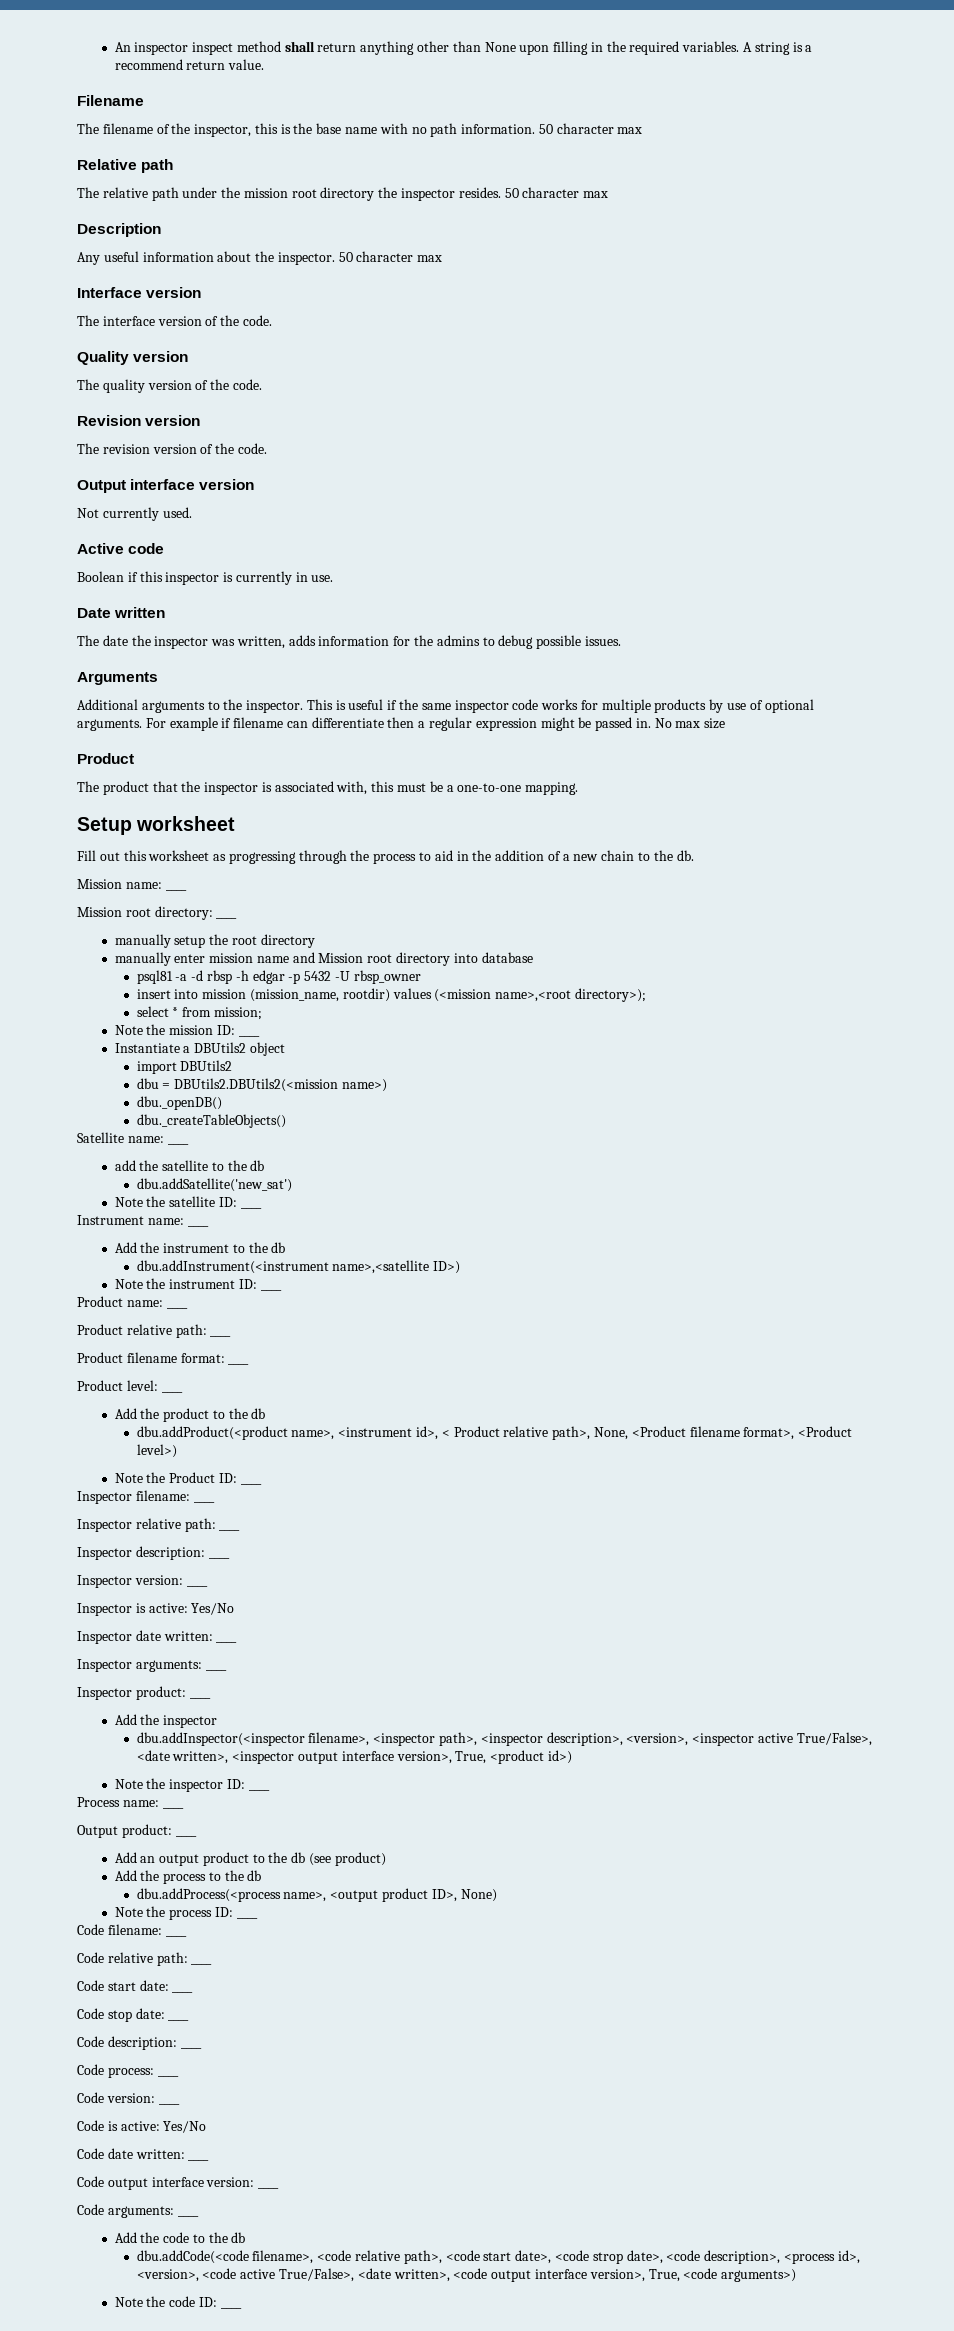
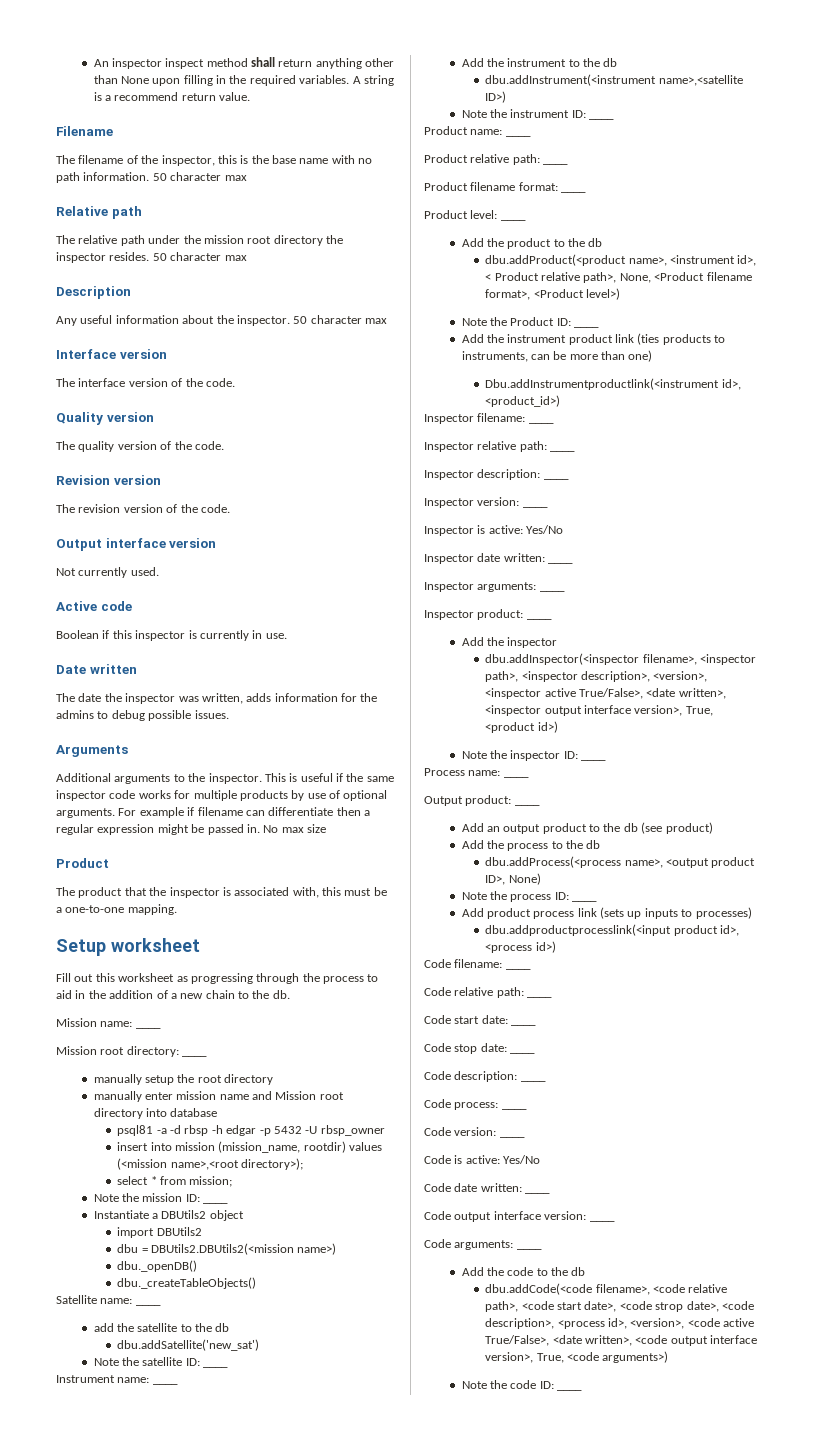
(262, 1484) none -> [461,333,726,345] [461,350,653,362] [485,378,741,390] [485,395,561,407] // Add the instrument product link (ties products to instruments, can be more than one) // Dbu.addInstrumentproductlink(<instrument id>, <product_id>)
(258, 1918) none -> [461,907,752,919] [485,924,740,936] [485,941,556,953] // Add product process link (sets up inputs to processes) // dbu.addproductprocesslink(<input product id>, <process id>)

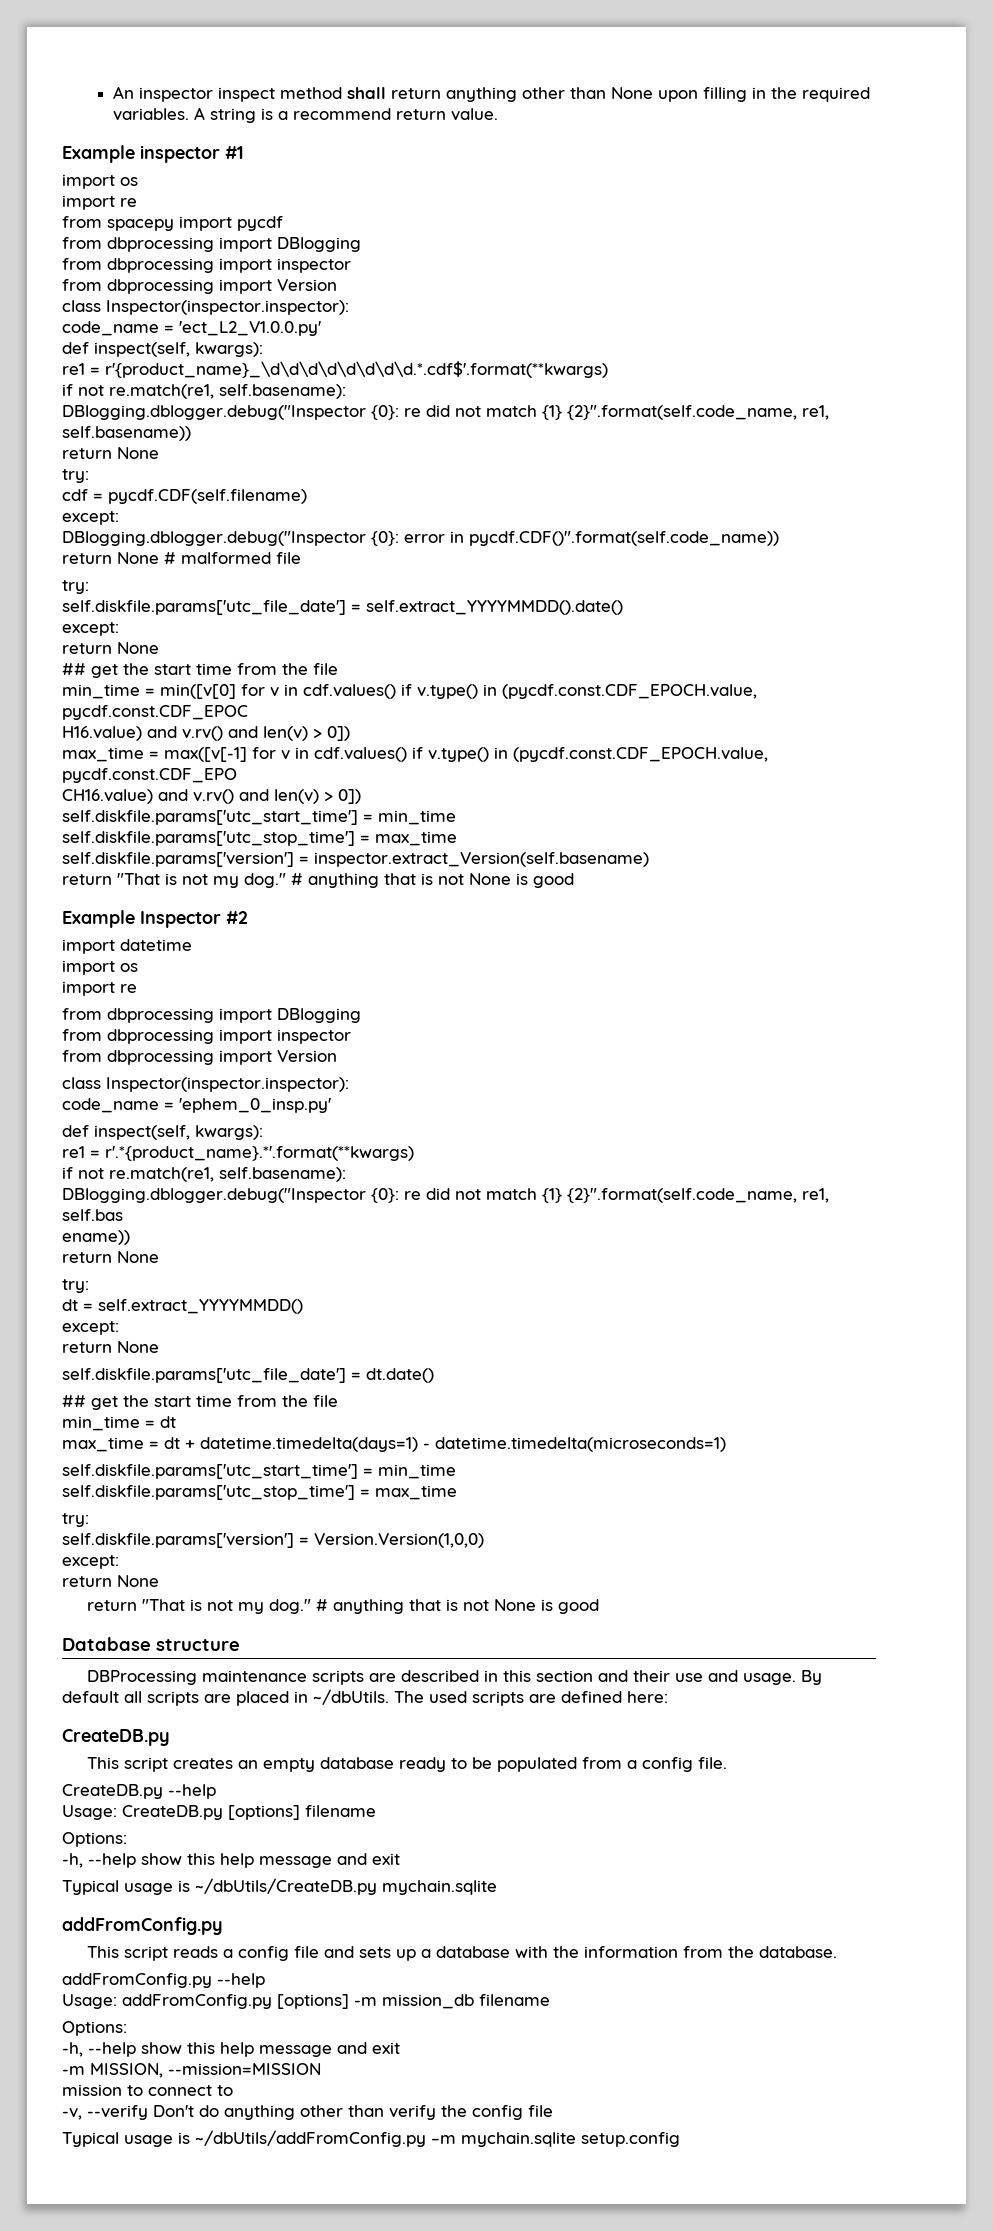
[56,126,113,136] [56,155,373,166] [56,172,247,183] [56,206,142,219] [56,235,343,246] [56,252,247,263] [56,286,131,299] [56,315,387,326] [56,349,167,359] [56,378,235,387] [56,412,154,425] [56,441,224,452] [56,475,161,485] [56,504,230,513] [56,538,217,551] [56,567,159,578] [56,601,132,611] [56,630,287,641] [56,664,137,674] [56,693,378,704] [56,710,229,721] [56,745,128,757] [56,773,394,784] [56,790,388,801] [56,807,370,818] [56,824,326,835] [56,858,109,868] [56,887,387,898] [56,904,177,915] [56,938,200,956] [56,973,379,984] [56,990,290,999] [56,1018,133,1027] [135,1027,161,1029] [56,1046,208,1057] [93,1074,274,1085] [93,1091,344,1102] [93,1108,218,1119] [117,1125,385,1136] [117,1141,383,1153] [117,1158,304,1170] [117,1176,233,1187] [93,1193,200,1202] [203,1202,229,1204] [93,1210,244,1221] [117,1227,202,1238] [117,1243,337,1255] [117,1260,198,1272] [117,1277,257,1289] [56,1295,133,1304] [135,1304,161,1306] [93,1323,230,1332] [117,1339,260,1351] [93,1357,200,1366] [203,1366,229,1368] [56,1375,150,1383] [152,1383,178,1385] [461,58,618,67] [485,74,743,86] [485,91,507,103] [461,109,586,118] [589,118,615,120] [424,126,503,135] [505,135,531,137] [424,154,569,165] [424,182,558,191] [561,191,587,193] [424,210,498,219] [500,219,526,221] [461,238,603,249] [485,254,757,266] [485,272,752,283] [485,288,621,300] [461,317,571,326] [574,326,600,328] [461,333,726,345] [461,350,653,362] [485,378,741,390] [485,395,561,407] [424,413,526,424] [528,422,554,424] [424,441,576,452] [424,469,569,480] [424,497,520,508] [522,506,548,508] [424,525,564,536] [424,553,545,564] [548,562,574,564] [424,582,565,592] [424,609,552,620] [461,637,558,648] [485,653,757,665] [485,671,708,682] [485,688,726,699] [485,705,713,716] [485,721,558,733] [461,750,578,761] [581,759,607,761] [424,768,501,776] [503,776,529,778] [424,795,540,806] [461,822,713,834] [461,840,601,851] [485,856,756,868] [485,873,541,885] [461,891,569,902] [572,900,598,902] [461,907,752,919] [485,924,740,936] [485,941,556,953] [424,959,503,968] [505,968,531,970] [424,987,553,998] [424,1015,508,1024] [511,1024,537,1026] [424,1043,507,1054] [510,1052,536,1054] [424,1071,546,1082] [424,1099,527,1110] [424,1127,497,1136] [499,1136,525,1138] [424,1155,541,1164] [424,1183,522,1192] [525,1192,551,1194] [424,1211,587,1222] [589,1220,615,1222] [424,1239,542,1250] [461,1267,586,1276] [485,1283,728,1295] [485,1301,754,1312] [485,1318,755,1329] [485,1335,758,1346] [485,1351,669,1363] [461,1380,554,1389] [557,1389,583,1391] Filename // The filename of the inspector, this is the base name with no path information. 50 character max // Relative path // The relative path under the mission root directory the inspector resides. 50 character max // Description // Any useful information about the inspector. 50 character max // Interface version // The interface version of the code. // Quality version // The quality version of the code. // Revision version // The revision version of the code. // Output interface version // Not currently used. // Active code // Boolean if this inspector is currently in use. // Date written // The date the inspector was written, adds information for the admins to debug possible issues. // Arguments // Additional arguments to the inspector. This is useful if the same inspector code works for multiple products by use of optional arguments. For example if filename can differentiate then a regular expression might be passed in. No max size // Product // The product that the inspector is associated with, this must be a one-to-one mapping. // Setup worksheet // Fill out this worksheet as progressing through the process to aid in the addition of a new chain to the db. // Mission name: ____ // Mission root directory: ____ // manually setup the root directory // manually enter mission name and Mission root directory into database // psql81 -a -d rbsp -h edgar -p 5432 -U rbsp_owner // insert into mission (mission_name, rootdir) values (<mission name>,<root directory>); // select * from mission; // Note the mission ID: ____ // Instantiate a DBUtils2 object // import DBUtils2 // dbu = DBUtils2.DBUtils2(<mission name>) // dbu._openDB() // dbu._createTableObjects() // Satellite name: ____ // add the satellite to the db // dbu.addSatellite('new_sat') // Note the satellite ID: ____ // Instrument name: ____ // Add the instrument to the db // dbu.addInstrument(<instrument name>,<satellite ID>) // Note the instrument ID: ____ // Product name: ____ // Product relative path: ____ // Product filename format: ____ // Product level: ____ // Add the product to the db // dbu.addProduct(<product name>, <instrument id>, < Product relative path>, None, <Product filename format>, <Product level>) // Note the Product ID: ____ // Add the instrument product link (ties products to instruments, can be more than one) // Dbu.addInstrumentproductlink(<instrument id>, <product_id>) // Inspector filename: ____ // Inspector relative path: ____ // Inspector description: ____ // Inspector version: ____ // Inspector is active: Yes/No // Inspector date written: ____ // Inspector arguments: ____ // Inspector product: ____ // Add the inspector // dbu.addInspector(<inspector filename>, <inspector path>, <inspector description>, <version>, <inspector active True/False>, <date written>, <inspector output interface version>, True, <product id>) // Note the inspector ID: ____ // Process name: ____ // Output product: ____ // Add an output product to the db (see product) // Add the process to the db // dbu.addProcess(<process name>, <output product ID>, None) // Note the process ID: ____ // Add product process link (sets up inputs to processes) // dbu.addproductprocesslink(<input product id>, <process id>) // Code filename: ____ // Code relative path: ____ // Code start date: ____ // Code stop date: ____ // Code description: ____ // Code process: ____ // Code version: ____ // Code is active: Yes/No // Code date written: ____ // Code output interface version: ____ // Code arguments: ____ // Add the code to the db // dbu.addCode(<code filename>, <code relative path>, <code start date>, <code strop date>, <code description>, <process id>, <version>, <code active True/False>, <date written>, <code output interface version>, True, <code arguments>) // Note the code ID: ____ -> [62,145,244,163] [62,174,138,189] [62,195,137,210] [62,216,283,231] [62,237,361,252] [62,258,351,273] [62,279,337,294] [62,300,349,315] [62,321,321,336] [62,342,263,357] [62,361,608,378] [62,384,346,399] [62,405,829,420] [62,426,191,441] [62,447,159,459] [62,469,89,483] [62,489,307,504] [62,511,119,525] [62,531,779,546] [62,552,301,564] [62,580,89,594] [62,600,623,615] [62,622,119,636] [62,642,159,654] [62,663,338,678] [62,684,757,699] [62,705,248,720] [62,726,350,741] [62,747,768,762] [62,768,237,783] [62,789,361,804] [62,810,456,825] [62,831,457,846] [62,852,649,867] [62,873,574,888] [62,910,248,928] [62,939,192,954] [62,960,138,975] [62,981,137,996] [62,1008,361,1023] [62,1029,351,1044] [62,1050,337,1065] [62,1077,349,1092] [62,1098,331,1113] [62,1125,263,1140] [62,1146,414,1161] [62,1167,346,1182] [62,1188,829,1203] [62,1209,123,1221] [62,1230,130,1245] [62,1251,159,1263] [62,1279,89,1293] [62,1299,303,1314] [62,1321,119,1335] [62,1341,159,1353] [62,1368,434,1383] [62,1395,338,1410] [62,1416,176,1431] [62,1437,726,1452] [62,1464,456,1479] [62,1485,457,1500] [62,1513,89,1527] [62,1533,484,1548] [62,1555,119,1569] [62,1575,159,1587] [86,1599,599,1614] [62,1637,240,1651] [86,1670,822,1685] [62,1689,668,1706] [62,1729,170,1746] [86,1757,727,1772] [62,1784,216,1799] [62,1805,376,1820] [62,1832,127,1847] [62,1853,400,1868] [62,1878,497,1895] [62,1917,223,1935] [86,1946,837,1961] [62,1973,265,1988] [62,1994,550,2009] [62,2021,127,2036] [62,2042,400,2057] [62,2063,321,2078] [62,2084,233,2096] [62,2105,553,2120] [62,2130,680,2147] Example inspector #1 // import os // import re // from spacepy import pycdf // from dbprocessing import DBlogging // from dbprocessing import inspector // from dbprocessing import Version // class Inspector(inspector.inspector): // code_name = 'ect_L2_V1.0.0.py' // def inspect(self, kwargs): // re1 = r'{product_name}_\d\d\d\d\d\d\d\d.*.cdf$'.format(**kwargs) // if not re.match(re1, self.basename): // DBlogging.dblogger.debug("Inspector {0}: re did not match {1} {2}".format(self.code_name, re1, self.basename)) // return None // try: // cdf = pycdf.CDF(self.filename) // except: // DBlogging.dblogger.debug("Inspector {0}: error in pycdf.CDF()".format(self.code_name)) // return None # malformed file // try: // self.diskfile.params['utc_file_date'] = self.extract_YYYYMMDD().date() // except: // return None // ## get the start time from the file // min_time = min([v[0] for v in cdf.values() if v.type() in (pycdf.const.CDF_EPOCH.value, pycdf.const.CDF_EPOC // H16.value) and v.rv() and len(v) > 0]) // max_time = max([v[-1] for v in cdf.values() if v.type() in (pycdf.const.CDF_EPOCH.value, pycdf.const.CDF_EPO // CH16.value) and v.rv() and len(v) > 0]) // self.diskfile.params['utc_start_time'] = min_time // self.diskfile.params['utc_stop_time'] = max_time // self.diskfile.params['version'] = inspector.extract_Version(self.basename) // return "That is not my dog." # anything that is not None is good // Example Inspector #2 // import datetime // import os // import re // from dbprocessing import DBlogging // from dbprocessing import inspector // from dbprocessing import Version // class Inspector(inspector.inspector): // code_name = 'ephem_0_insp.py' // def inspect(self, kwargs): // re1 = r'.*{product_name}.*'.format(**kwargs) // if not re.match(re1, self.basename): // DBlogging.dblogger.debug("Inspector {0}: re did not match {1} {2}".format(self.code_name, re1, self.bas // ename)) // return None // try: // dt = self.extract_YYYYMMDD() // except: // return None // self.diskfile.params['utc_file_date'] = dt.date() // ## get the start time from the file // min_time = dt // max_time = dt + datetime.timedelta(days=1) - datetime.timedelta(microseconds=1) // self.diskfile.params['utc_start_time'] = min_time // self.diskfile.params['utc_stop_time'] = max_time // try: // self.diskfile.params['version'] = Version.Version(1,0,0) // except: // return None // return "That is not my dog." # anything that is not None is good // Database structure // DBProcessing maintenance scripts are described in this section and their use and usage. By default all scripts are placed in ~/dbUtils. The used scripts are defined here: // CreateDB.py // This script creates an empty database ready to be populated from a config file. // CreateDB.py --help // Usage: CreateDB.py [options] filename // Options: // -h, --help show this help message and exit // Typical usage is ~/dbUtils/CreateDB.py mychain.sqlite // addFromConfig.py // This script reads a config file and sets up a database with the information from the database. // addFromConfig.py --help // Usage: addFromConfig.py [options] -m mission_db filename // Options: // -h, --help show this help message and exit // -m MISSION, --mission=MISSION // mission to connect to // -v, --verify Don't do anything other than verify the config file // Typical usage is ~/dbUtils/addFromConfig.py –m mychain.sqlite setup.config

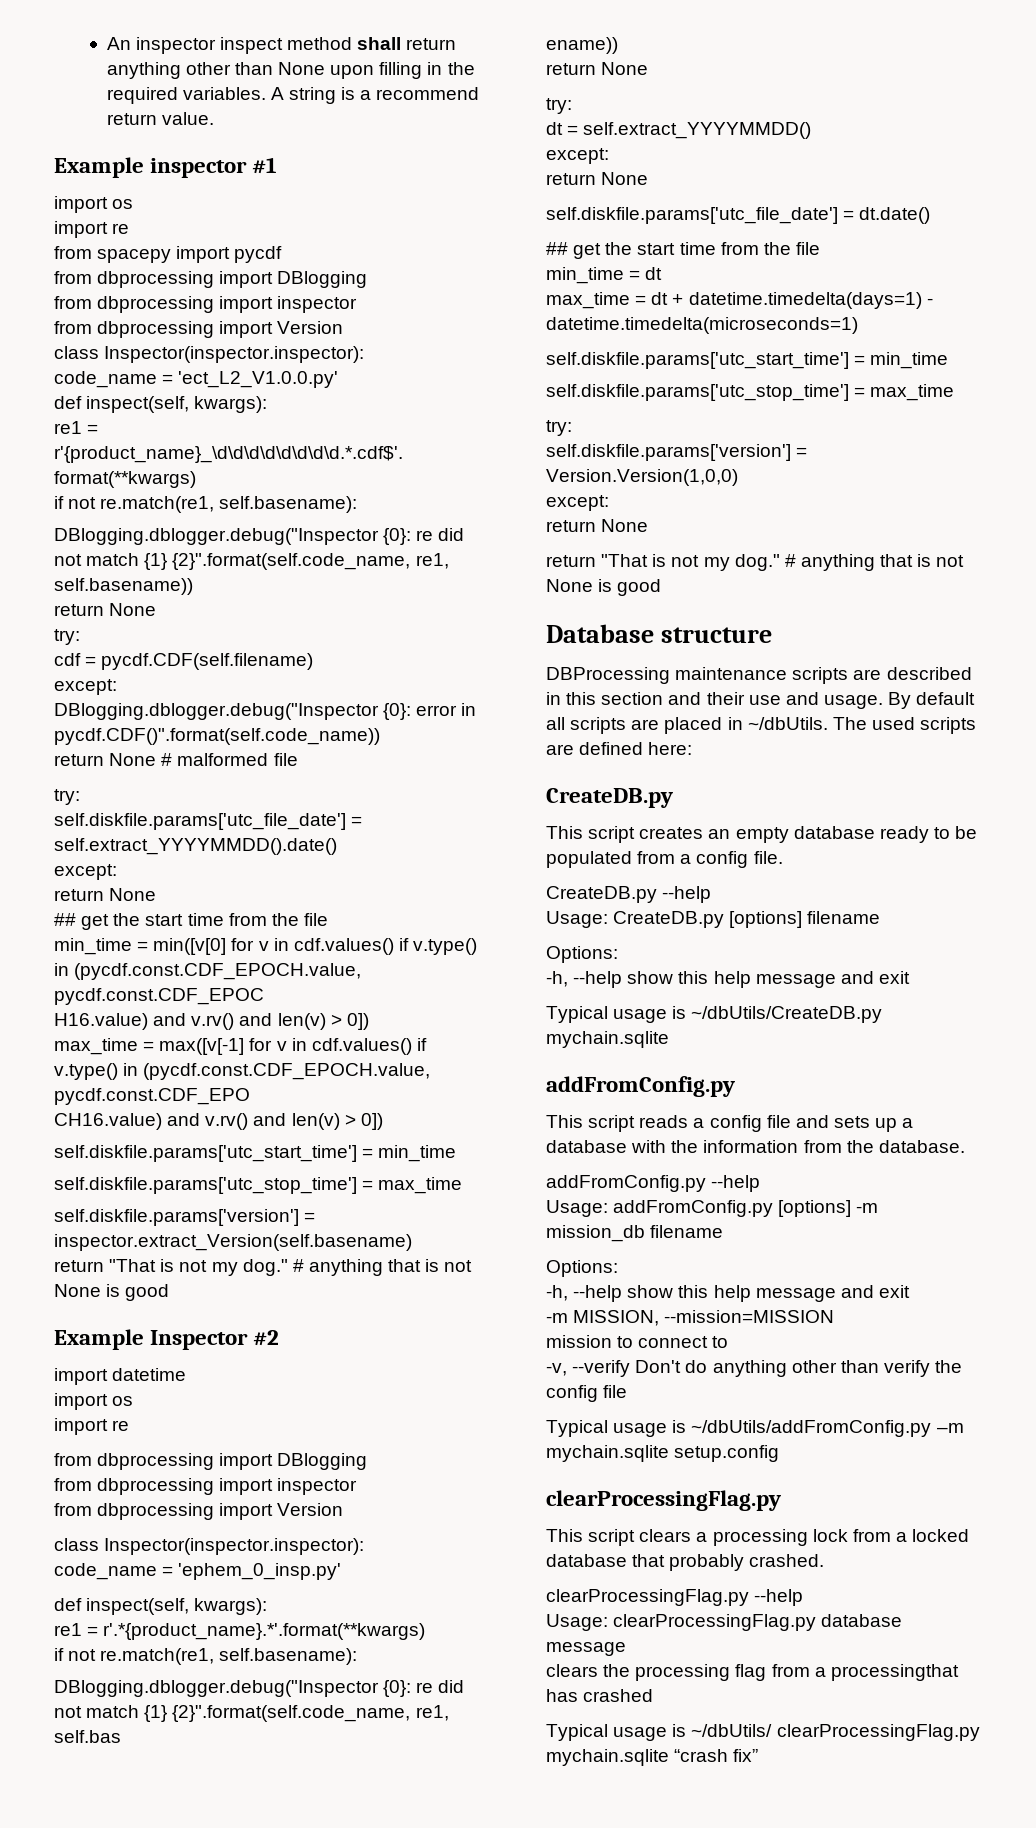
(680, 2139) none -> [546,1490,781,1511] [546,1529,970,1546] [546,1554,825,1571] [546,1589,804,1606] [546,1614,903,1631] [546,1642,626,1656] [546,1664,959,1681] [546,1689,654,1702] [546,1724,980,1741] [546,1749,759,1766] // clearProcessingFlag.py // This script clears a processing lock from a locked database that probably crashed. // clearProcessingFlag.py --help // Usage: clearProcessingFlag.py database message // clears the processing flag from a processingthat has crashed // Typical usage is ~/dbUtils/ clearProcessingFlag.py mychain.sqlite “crash fix”

